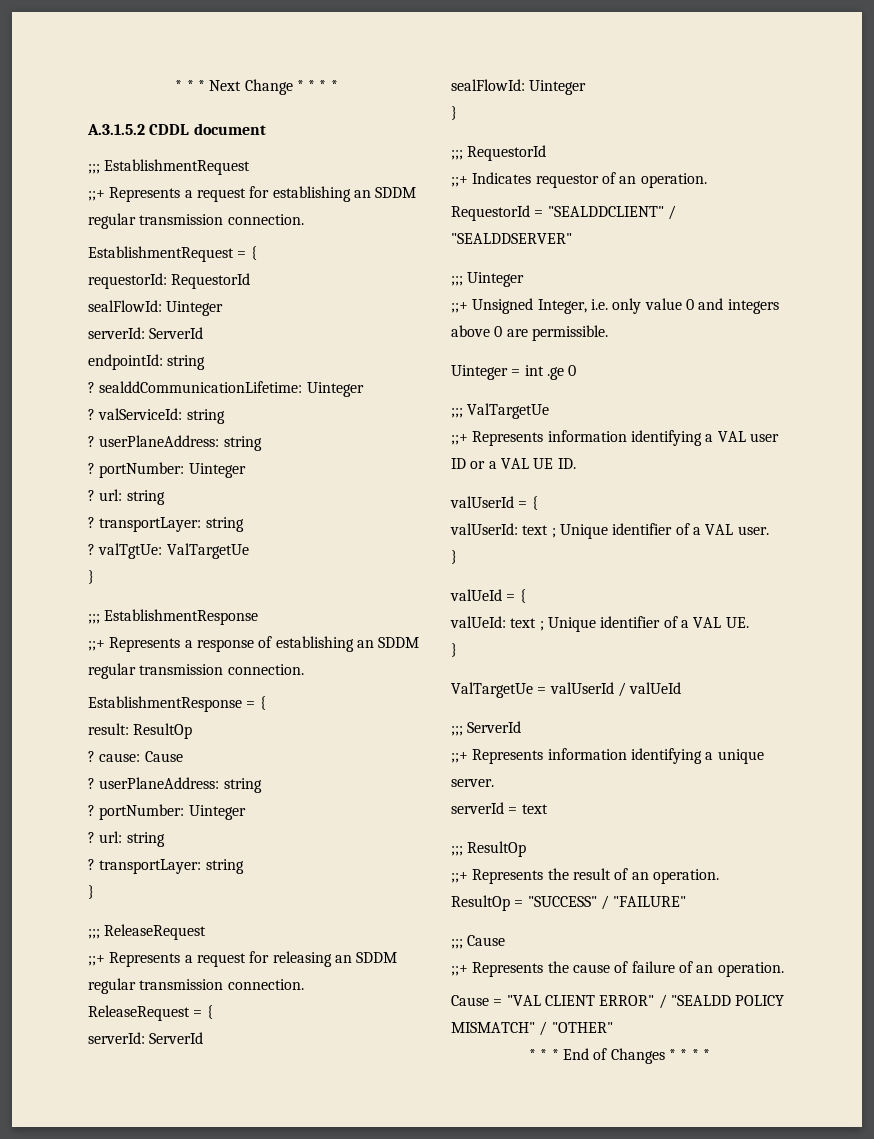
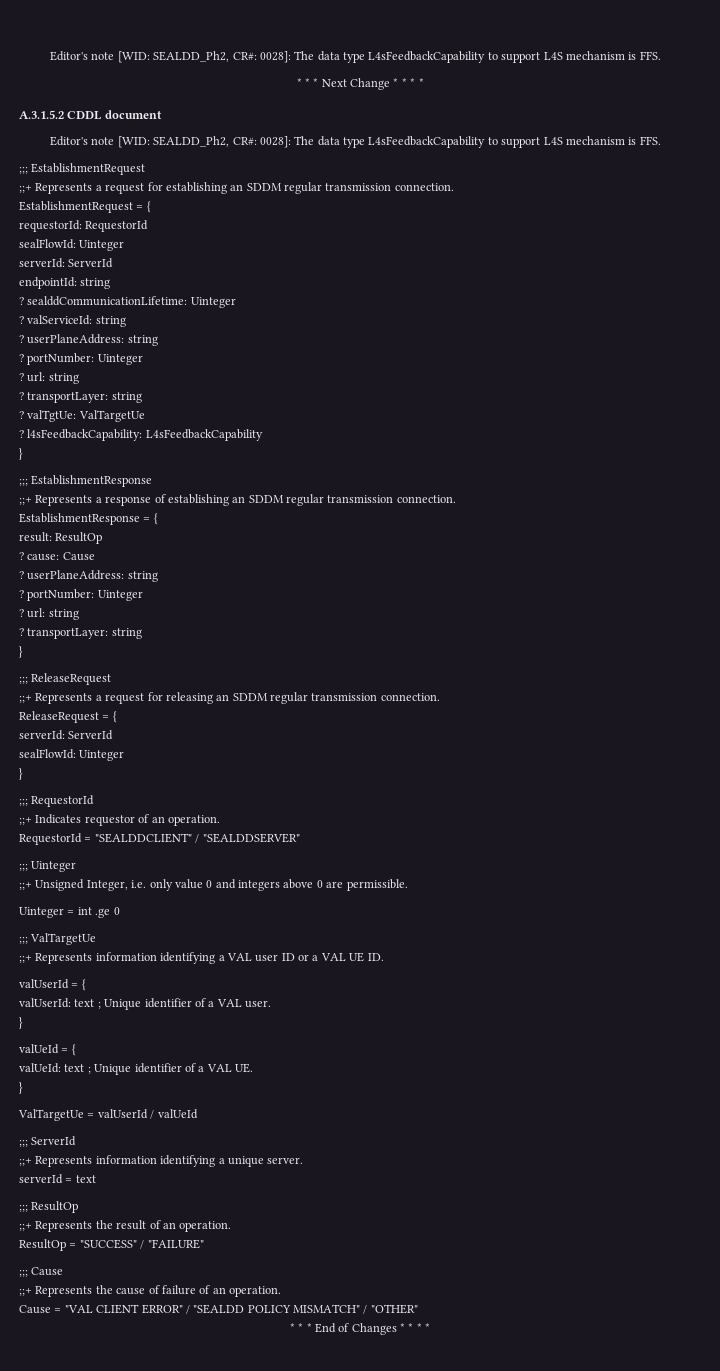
(175, 85) none -> [50,51,661,63] Editor's note [WID: SEALDD_Ph2, CR#: 0028]: The data type L4sFeedbackCapability to support L4S mechanism is FFS. //
(266, 129) none -> [50,136,661,148] // Editor's note [WID: SEALDD_Ph2, CR#: 0028]: The data type L4sFeedbackCapability to support L4S mechanism is FFS.
(249, 551) none -> [19,429,263,441] // ? l4sFeedbackCapability: L4sFeedbackCapability

